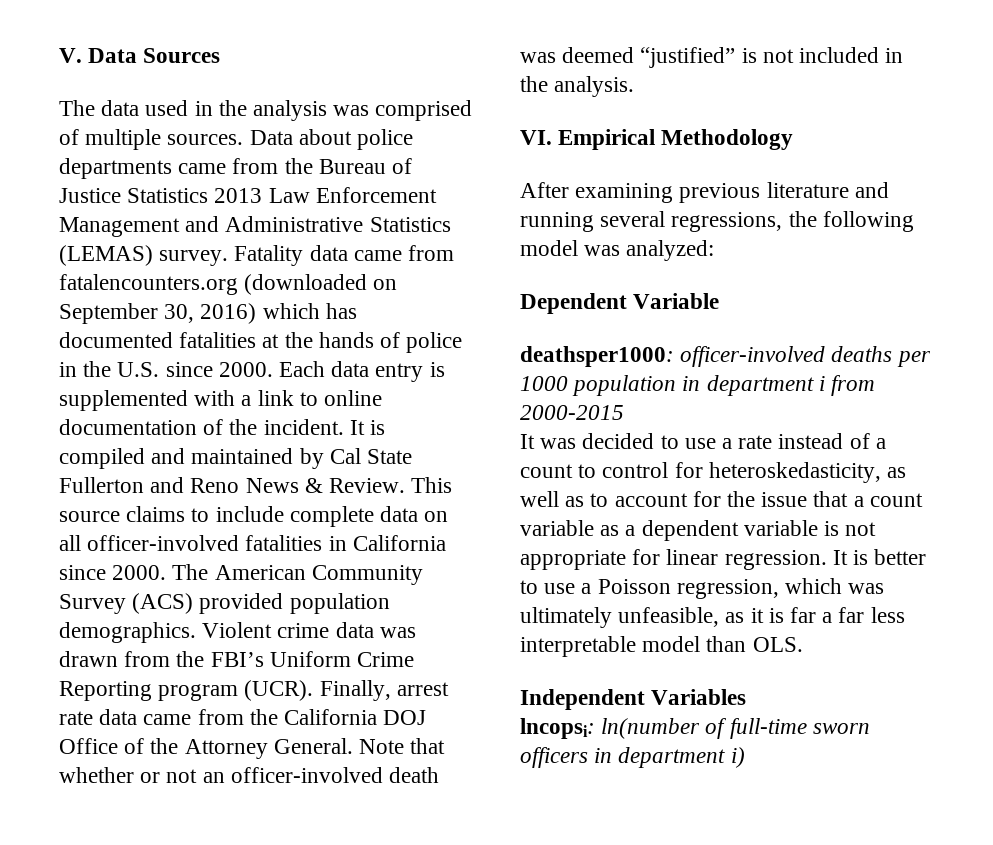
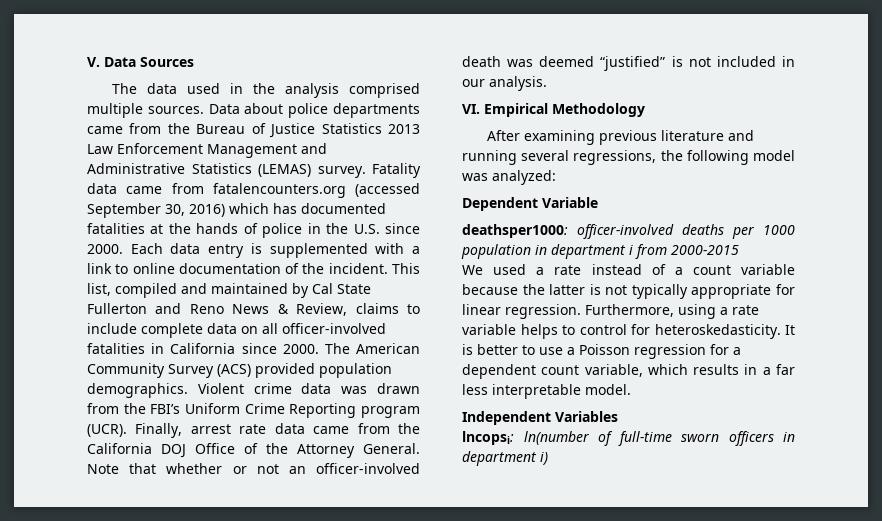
[333,100,473,121] [59,129,79,145] was comprised of -> [349,83,421,98] comprised
[244,274,398,295] (downloaded on -> [355,183,420,197] (accessed
[349,420,386,435] It is -> [391,263,420,274] [87,283,111,296] This list,
[329,477,453,493] [59,511,120,522] Review. This source -> [296,303,348,316] Review,
[520,76,548,92] the -> [462,79,485,87] our
[520,433,716,449] It was decided to use -> [462,264,527,275] We used
[578,462,907,483] [520,491,923,507] [520,520,877,541] to control for heteroskedasticity, as well as to account for the issue that a count variable as a dependent variable is not -> [741,264,795,275] [462,284,688,299] variable because the latter is not typically
(827, 560) none -> [585,304,759,319] [462,324,781,339] Furthermore, using a rate variable helps to control for heteroskedasticity.
[676,578,885,599] [520,607,817,628] regression, which was ultimately unfeasible, as it is far -> [634,344,741,359] [462,364,758,379] regression for a dependent count variable, which results in
[642,636,803,652] model than OLS. -> [585,384,631,395] model.

